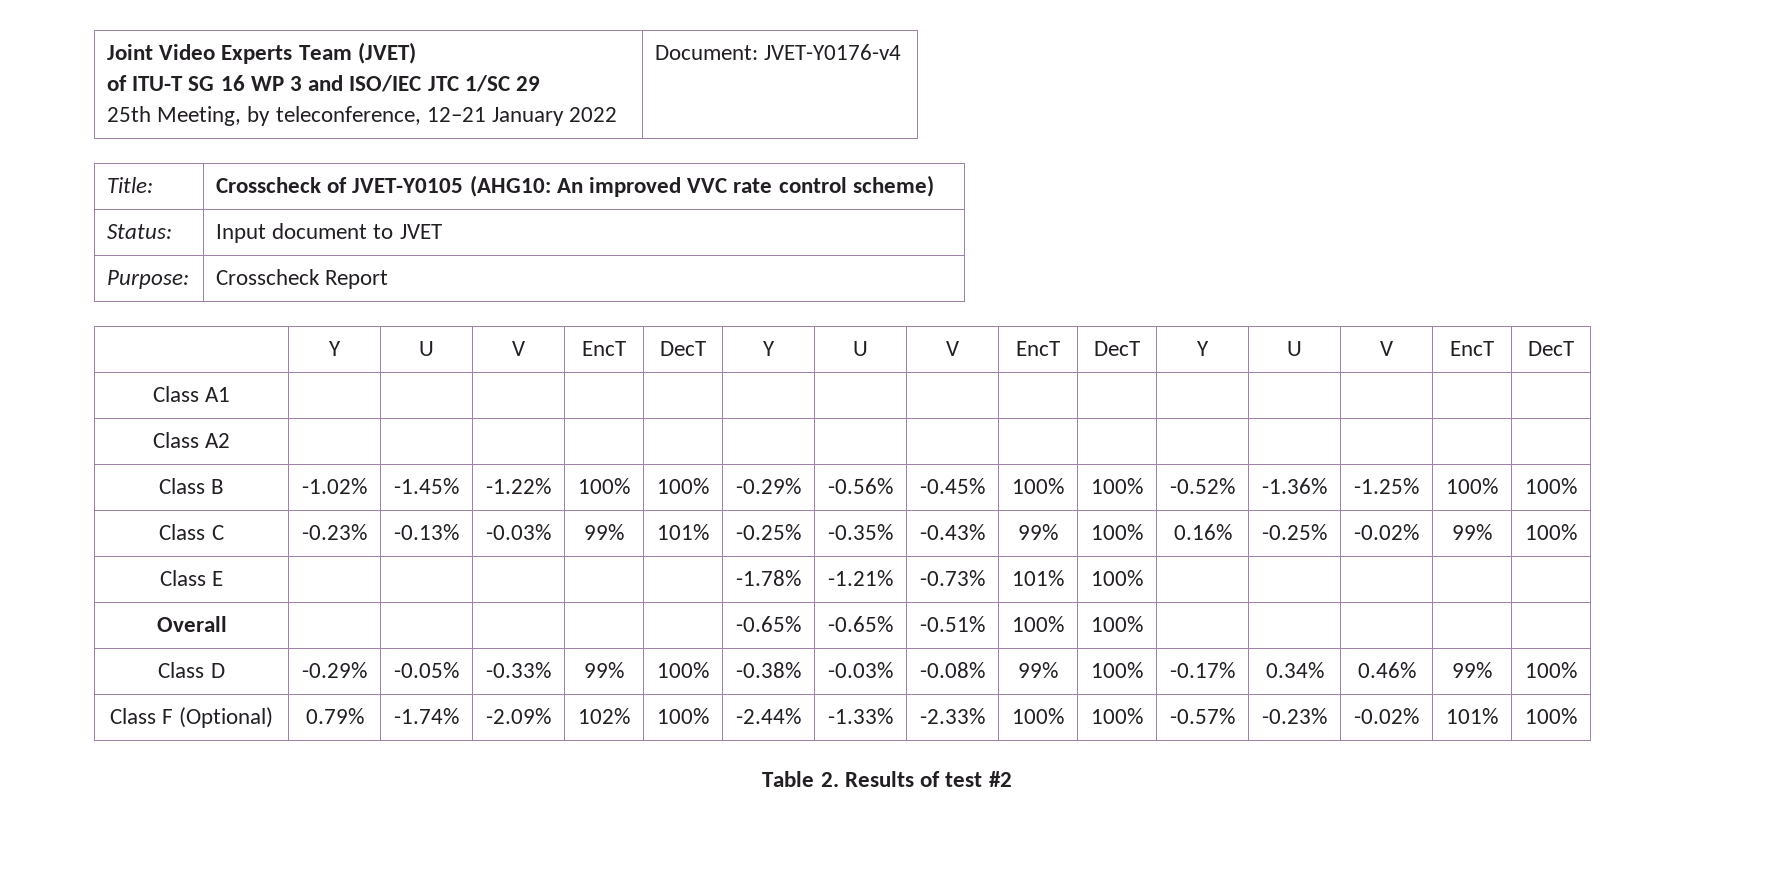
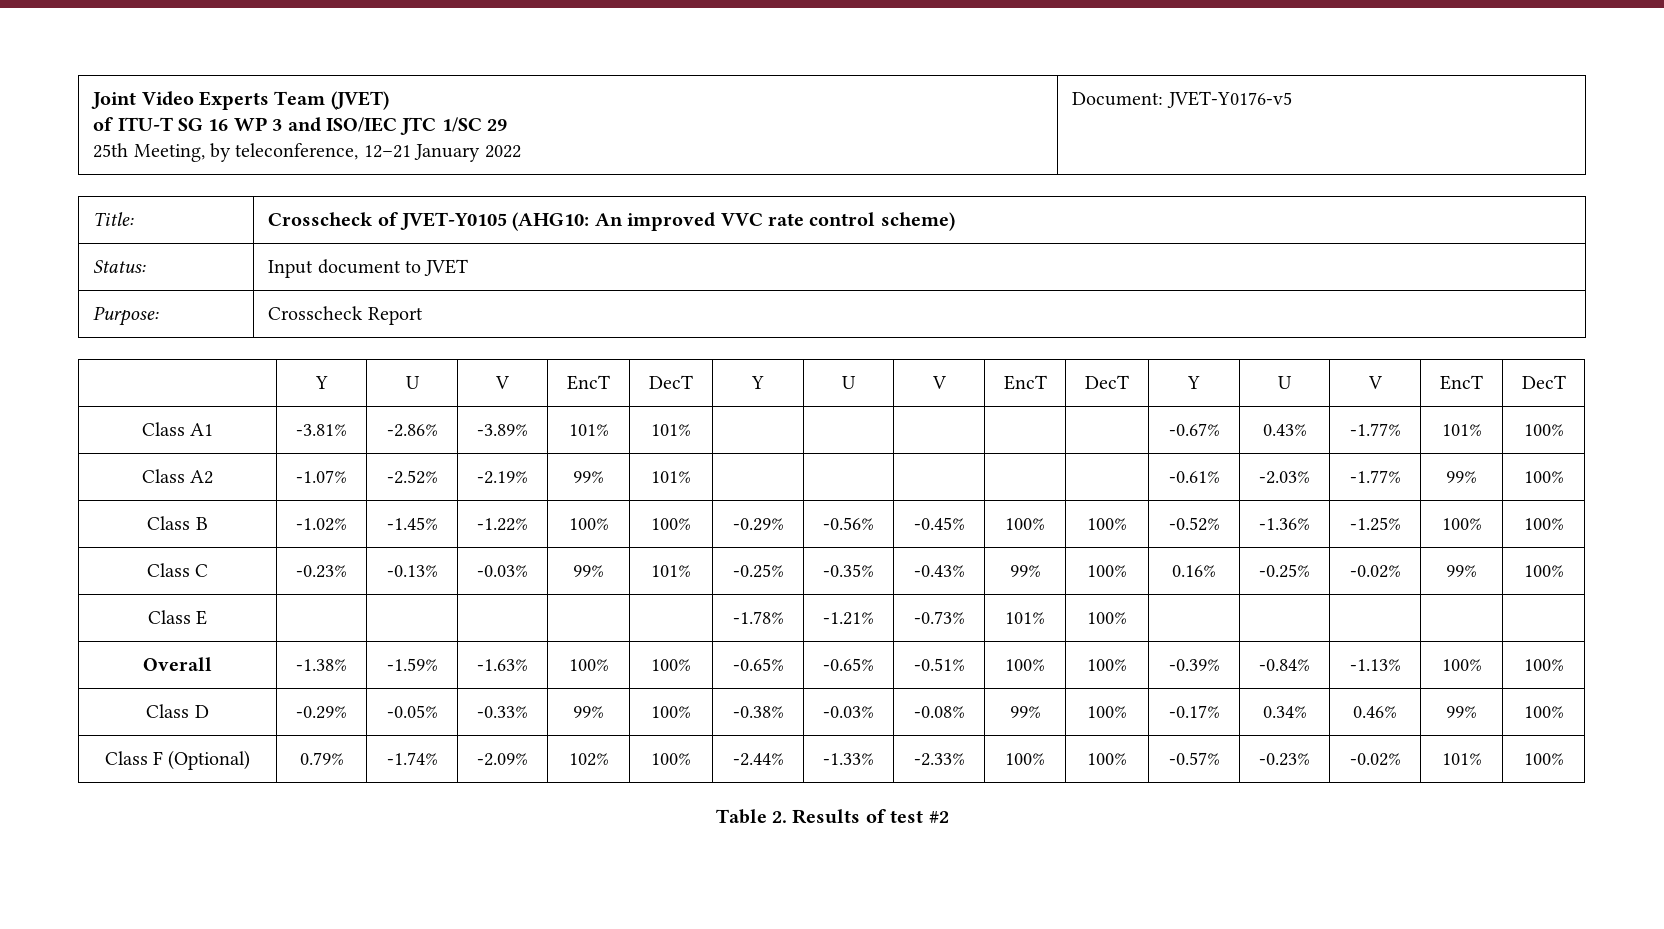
[764,44,902,60] JVET-Y0176-v4 -> [1166,91,1292,108] JVET-Y0176-v5
[152,432,231,448] | | | | | | | | | | | | | | // Class A2 | | | | | | | | | | | | | | | -> [296,424,347,436] [386,424,438,437] [477,424,528,436] [568,424,609,436] [651,424,691,436] [1168,423,1220,436] [1262,424,1307,436] [1349,423,1401,436] [1441,424,1482,436] [1523,424,1564,436] [141,469,214,484] [296,470,347,483] [386,470,438,484] [477,471,528,484] [573,471,604,483] [651,471,691,483] [1168,471,1220,483] [1259,471,1310,484] [1349,470,1401,483] [1446,471,1477,483] [1523,471,1564,483] -3.81% | -2.86% | -3.89% | 101% | 101% | | | | | | -0.67% | 0.43% | -1.77% | 101% | 100% // Class A2 | -1.07% | -2.52% | -2.19% | 99% | 101% | | | | | | -0.61% | -2.03% | -1.77% | 99% | 100%
(227, 624) | | | | -> [296,659,347,671] [386,658,438,671] [477,659,528,671] [568,659,609,671] [651,659,691,671] -1.38% | -1.59% | -1.63% | 100% | 100%
(1143, 624) | | | | -> [1168,659,1220,671] [1259,659,1310,671] [1349,659,1401,671] [1441,659,1482,671] [1523,659,1564,671] -0.39% | -0.84% | -1.13% | 100% | 100%

